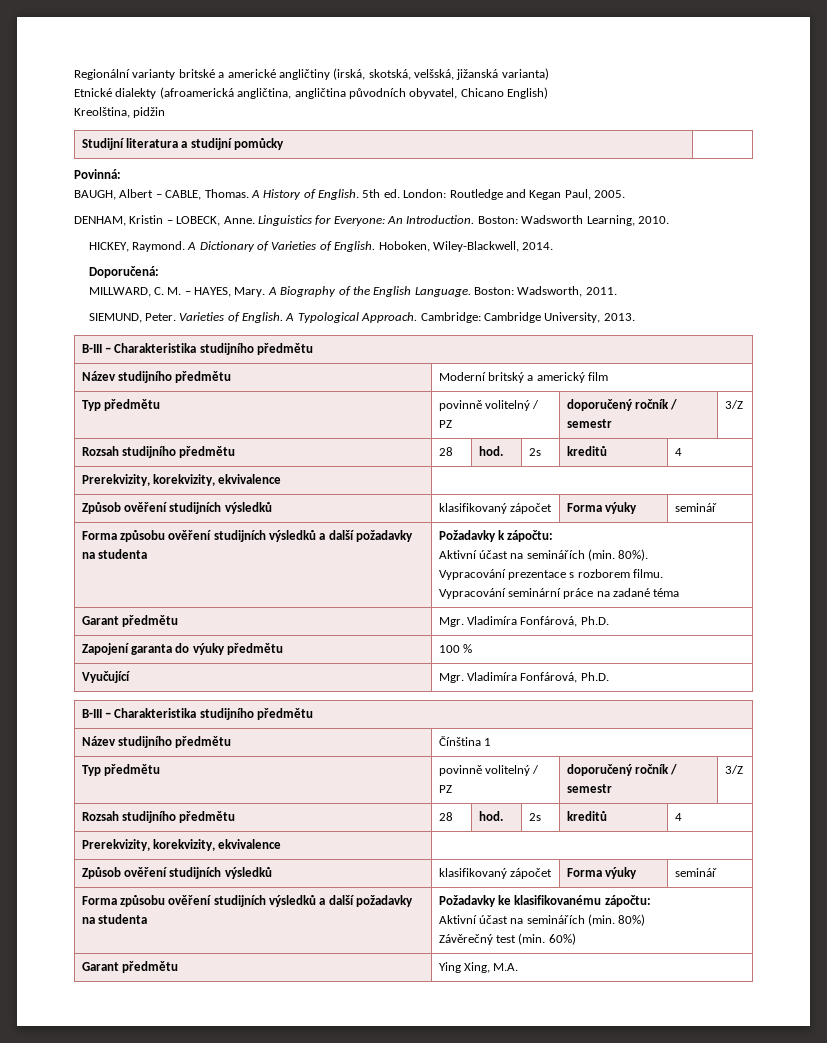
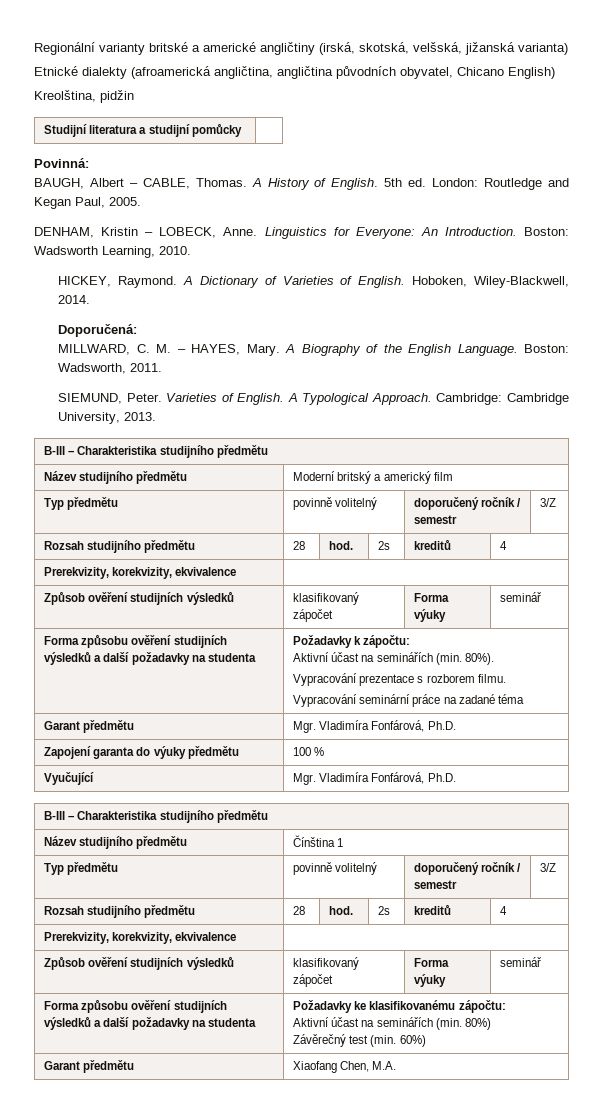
[532,400,540,409] [438,420,452,428] / PZ -> (378, 503) none
[532,765,540,774] [438,785,452,793] / PZ -> (378, 868) none
[438,962,490,973] Ying Xing, -> [293,1061,370,1073] Xiaofang Chen,

